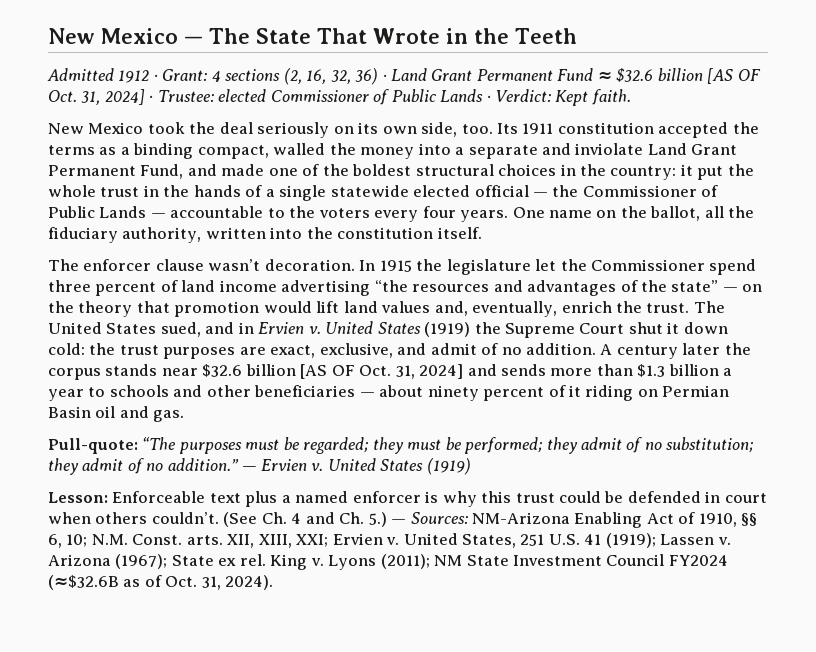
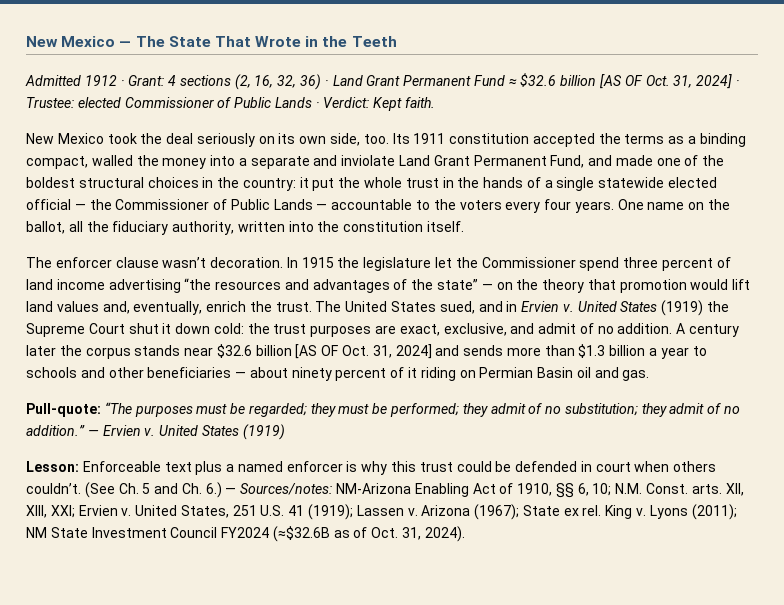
[291,513,302,524] 4 -> [142,483,151,494] 5
[368,512,468,527] 5.) — Sources: -> [205,482,333,498] 6.) — Sources/notes:

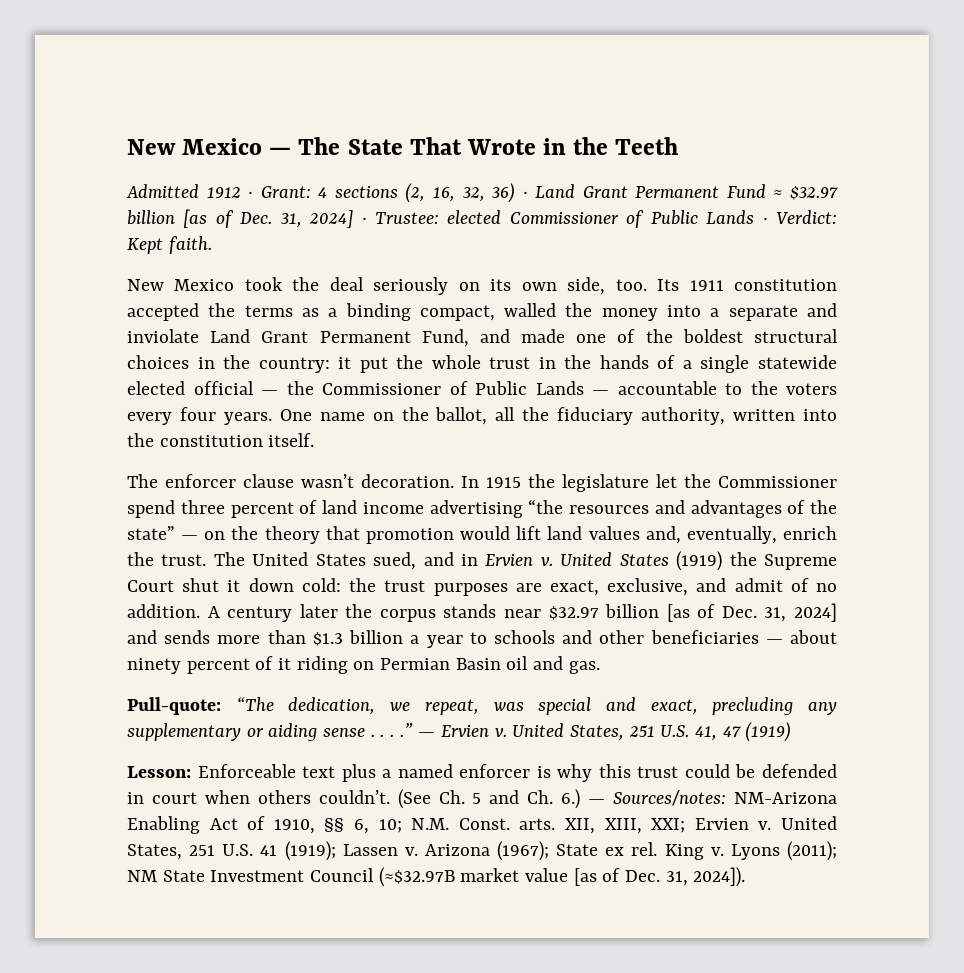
[520,73,670,89] $32.6 billion [AS OF Oct. -> [790,186,838,200] [127,209,273,228] $32.97 billion [as of Dec.
[216,344,370,359] $32.6 billion [AS OF Oct. -> [548,604,757,622] $32.97 billion [as of Dec.
[134,403,741,417] [26,425,239,436] purposes must be regarded; they must be performed; they admit of no substitution; they admit of no addition.” — Ervien v. United States -> [288,697,837,715] [127,723,741,741] dedication, we repeat, was special and exact, precluding any supplementary or aiding sense . . . .” — Ervien v. United States, 251 U.S. 41, 47
[221,526,465,542] FY2024 (≈$32.6B as of Oct. 31, 2024). -> [378,867,746,887] (≈$32.97B market value [as of Dec. 31, 2024]).

